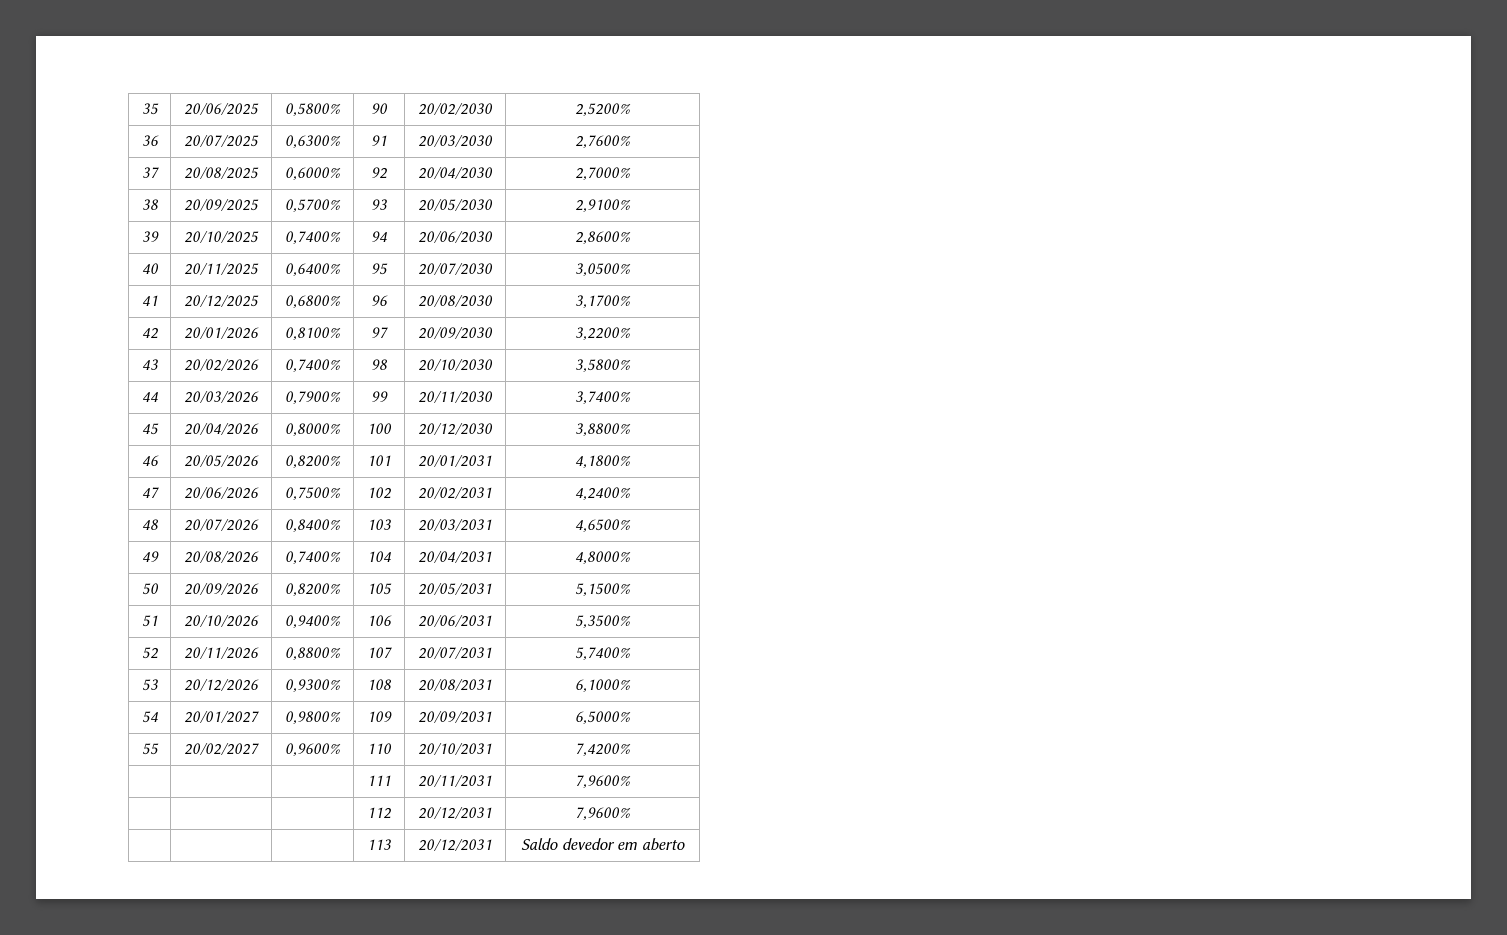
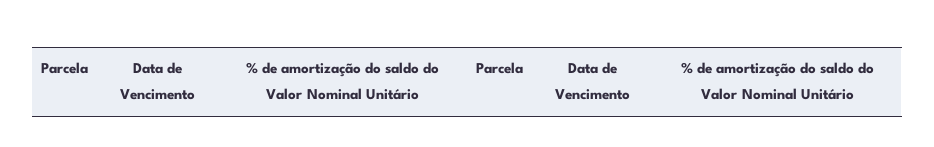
[141,103,159,115] [184,103,259,115] [285,103,341,116] [371,103,388,114] [418,103,493,115] [575,103,631,116] [141,135,159,146] [184,135,259,147] [285,135,341,148] [371,135,387,146] [418,135,493,147] [575,135,631,148] [141,167,159,178] [184,167,259,179] [285,167,341,180] [371,167,387,179] [418,167,493,179] [575,167,631,180] [141,199,158,210] [184,199,259,211] [285,199,341,212] [371,199,387,210] [418,199,493,211] [575,199,631,212] [141,231,159,242] [184,231,259,243] [285,231,341,244] [371,231,387,242] [418,231,493,243] [575,231,631,244] [141,263,159,274] [184,263,259,275] [285,263,341,276] [371,263,388,275] [418,263,493,275] [575,263,631,276] [141,295,158,306] [184,295,259,307] [285,295,341,308] [371,295,388,306] [418,295,493,307] [575,295,631,308] [141,327,158,339] [184,327,259,339] [285,327,341,340] [371,327,388,338] [418,327,493,339] [575,327,631,340] [141,359,158,370] [184,359,259,371] [285,359,341,372] [371,359,387,370] [418,359,493,371] [575,359,631,372] [141,392,158,402] [184,391,259,403] [285,391,341,404] [371,391,388,402] [418,391,493,403] [575,391,631,404] [141,423,159,435] [184,423,259,435] [285,423,341,436] [367,423,392,434] [418,423,493,435] [575,423,631,436] [141,455,159,466] [184,455,259,467] [285,455,341,468] [367,455,391,466] [418,455,492,467] [575,455,631,468] [141,487,159,498] [184,487,259,499] [285,487,341,500] [367,487,391,499] [418,487,492,499] [575,487,631,500] [141,519,158,530] [184,519,259,531] [285,519,341,532] [367,519,391,530] [418,519,492,531] [575,519,631,532] [141,551,159,562] [184,551,259,563] [285,551,341,564] [367,551,391,562] [418,551,492,563] [575,551,631,564] [141,583,159,595] [184,583,259,595] [285,583,341,596] [367,583,392,595] [418,583,492,595] [575,583,631,596] [141,615,158,627] [184,615,259,627] [285,615,341,628] [367,615,392,626] [418,615,492,627] [575,615,631,628] [141,647,158,659] [184,647,259,659] [285,647,341,660] [367,647,392,658] [418,647,492,659] [575,647,631,660] [141,679,158,691] [184,679,259,691] [285,679,341,692] [367,679,391,690] [418,679,492,691] [575,679,631,692] [141,711,158,723] [184,711,259,723] [285,711,341,724] [367,711,392,722] [418,711,492,723] [575,711,631,724] [141,743,159,755] [184,743,259,755] [285,743,341,756] [367,743,392,754] [418,743,492,755] [575,743,631,756] [367,775,391,786] [418,775,492,787] [575,775,631,788] [367,807,391,819] [418,807,492,819] [575,807,631,820] [367,839,391,850] [418,839,492,851] [521,838,685,851] 35 | 20/06/2025 | 0,5800% | 90 | 20/02/2030 | 2,5200% // 36 | 20/07/2025 | 0,6300% | 91 | 20/03/2030 | 2,7600% // 37 | 20/08/2025 | 0,6000% | 92 | 20/04/2030 | 2,7000% // 38 | 20/09/2025 | 0,5700% | 93 | 20/05/2030 | 2,9100% // 39 | 20/10/2025 | 0,7400% | 94 | 20/06/2030 | 2,8600% // 40 | 20/11/2025 | 0,6400% | 95 | 20/07/2030 | 3,0500% // 41 | 20/12/2025 | 0,6800% | 96 | 20/08/2030 | 3,1700% // 42 | 20/01/2026 | 0,8100% | 97 | 20/09/2030 | 3,2200% // 43 | 20/02/2026 | 0,7400% | 98 | 20/10/2030 | 3,5800% // 44 | 20/03/2026 | 0,7900% | 99 | 20/11/2030 | 3,7400% // 45 | 20/04/2026 | 0,8000% | 100 | 20/12/2030 | 3,8800% // 46 | 20/05/2026 | 0,8200% | 101 | 20/01/2031 | 4,1800% // 47 | 20/06/2026 | 0,7500% | 102 | 20/02/2031 | 4,2400% // 48 | 20/07/2026 | 0,8400% | 103 | 20/03/2031 | 4,6500% // 49 | 20/08/2026 | 0,7400% | 104 | 20/04/2031 | 4,8000% // 50 | 20/09/2026 | 0,8200% | 105 | 20/05/2031 | 5,1500% // 51 | 20/10/2026 | 0,9400% | 106 | 20/06/2031 | 5,3500% // 52 | 20/11/2026 | 0,8800% | 107 | 20/07/2031 | 5,7400% // 53 | 20/12/2026 | 0,9300% | 108 | 20/08/2031 | 6,1000% // 54 | 20/01/2027 | 0,9800% | 109 | 20/09/2031 | 6,5000% // 55 | 20/02/2027 | 0,9600% | 110 | 20/10/2031 | 7,4200% // | | | 111 | 20/11/2031 | 7,9600% // | | | 112 | 20/12/2031 | 7,9600% // | | | 113 | 20/12/2031 | Saldo devedor em aberto -> [41,62,88,74] [132,62,183,74] [120,89,195,100] [245,62,440,77] [266,88,419,100] [475,62,523,74] [567,62,618,74] [555,89,630,100] [680,62,875,77] [701,88,854,100] Parcela | Data de Vencimento | % de amortização do saldo do Valor Nominal Unitário | Parcela | Data de Vencimento | % de amortização do saldo do Valor Nominal Unitário

